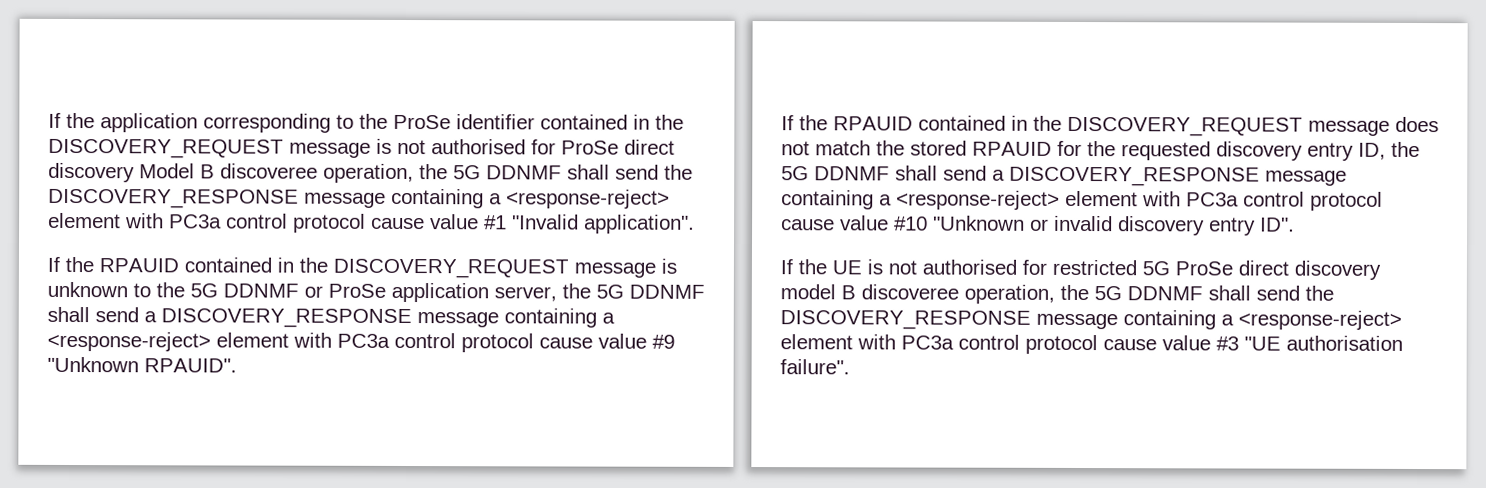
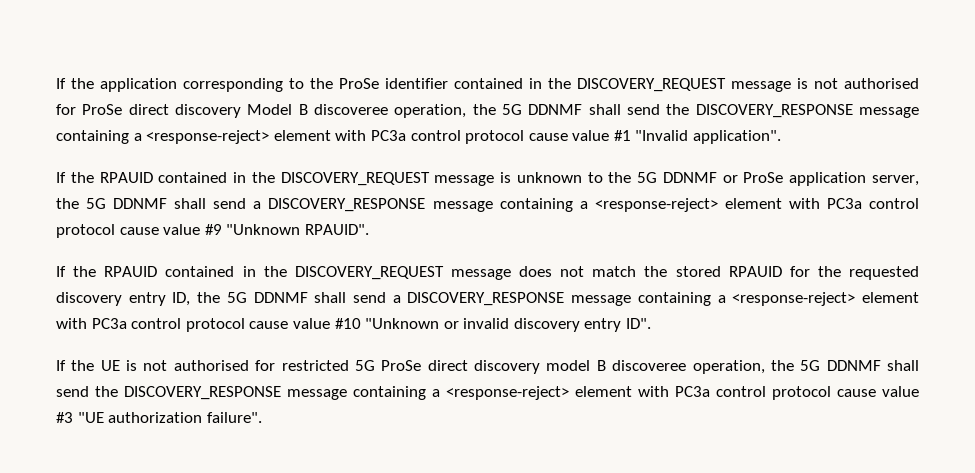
[1286,335,1403,351] authorisation -> [108,412,203,423] authorization

